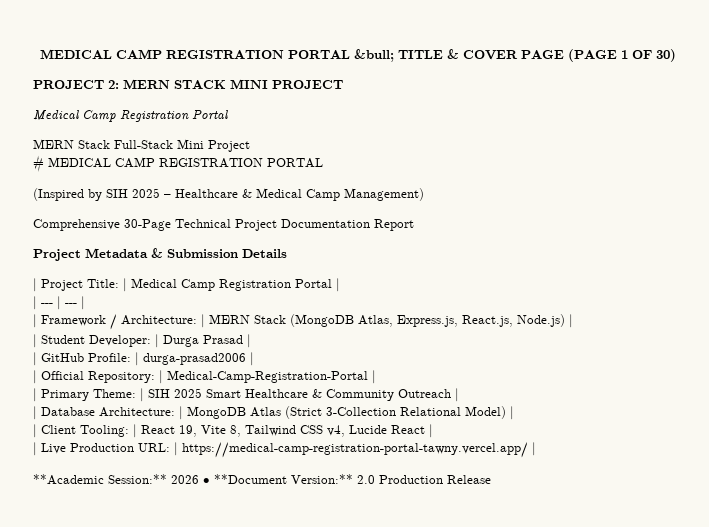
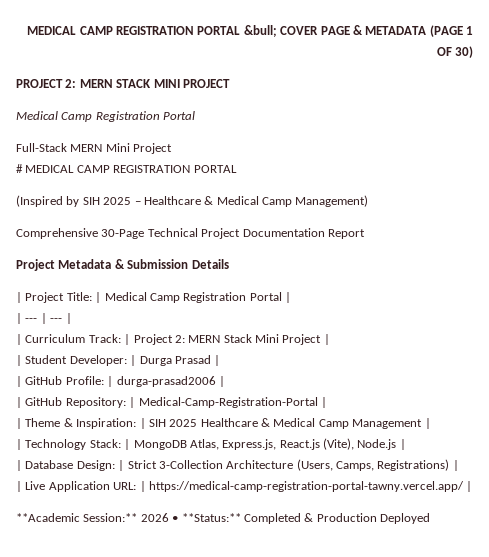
[398,49,564,60] TITLE & COVER PAGE -> [280,25,427,35] COVER PAGE & METADATA
[33,139,173,149] MERN Stack Full-Stack -> [16,143,103,152] Full-Stack MERN
[41,314,565,330] Framework / Architecture: | MERN Stack (MongoDB Atlas, Express.js, React.js, Node.js) -> [25,334,322,345] Curriculum Track: | Project 2: MERN Stack Mini Project
[41,371,84,380] Official -> [25,397,63,406] GitHub
[41,389,136,401] Primary Theme: -> [25,418,137,429] Theme & Inspiration:
[206,388,459,402] [33,406,514,420] [33,424,425,438] Smart Healthcare & Community Outreach | // | Database Architecture: | MongoDB Atlas (Strict 3-Collection Relational Model) | // | Client Tooling: | React 19, Vite 8, Tailwind CSS v4, Lucide React -> [200,418,431,429] [16,438,406,450] [16,459,450,471] Healthcare & Medical Camp Management | // | Technology Stack: | MongoDB Atlas, Express.js, React.js (Vite), Node.js | // | Database Design: | Strict 3-Collection Architecture (Users, Camps, Registrations)
[70,443,134,452] Production -> [48,481,110,492] Application
[214,474,491,484] **Document Version:** 2.0 Production Release -> [181,513,430,524] **Status:** Completed & Production Deployed

